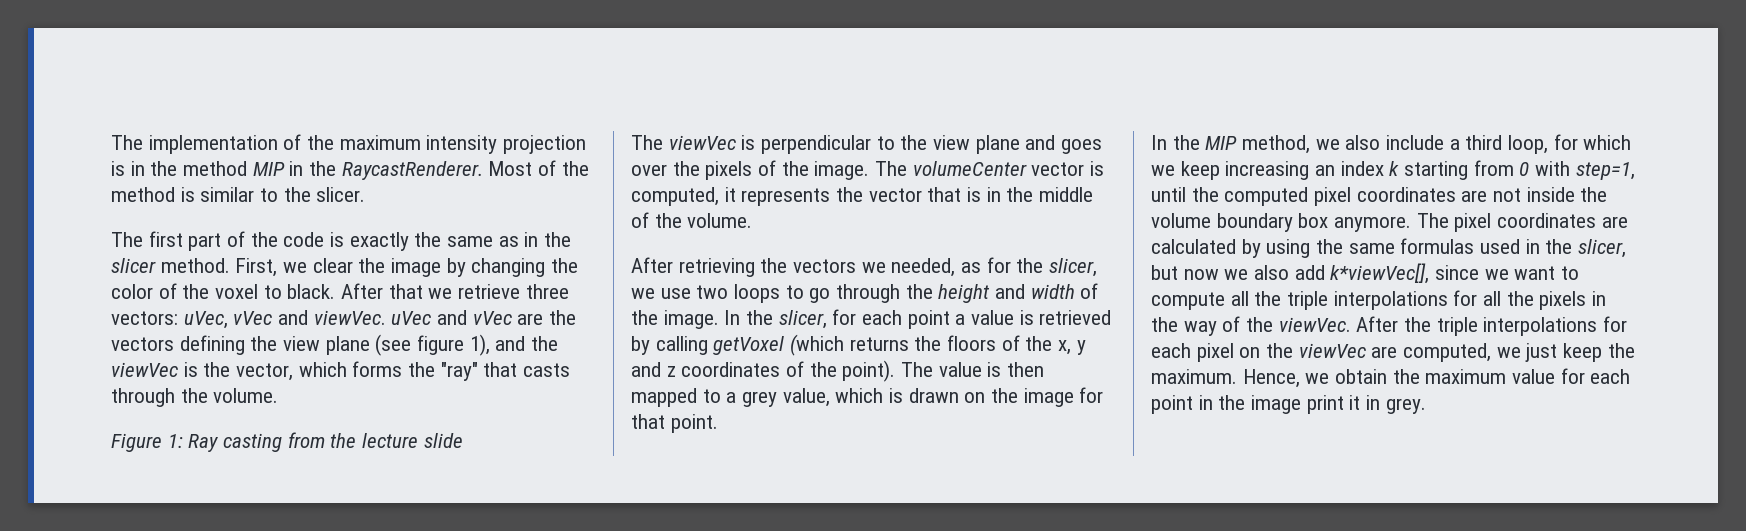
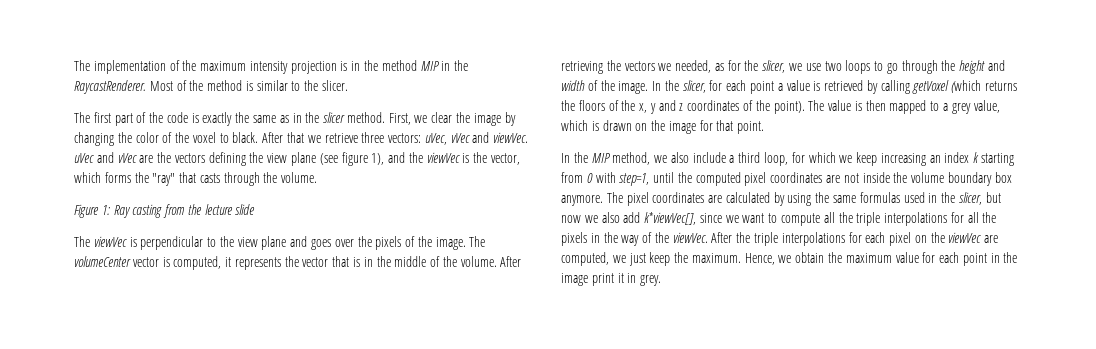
(753, 220) // -> (497, 261) none

